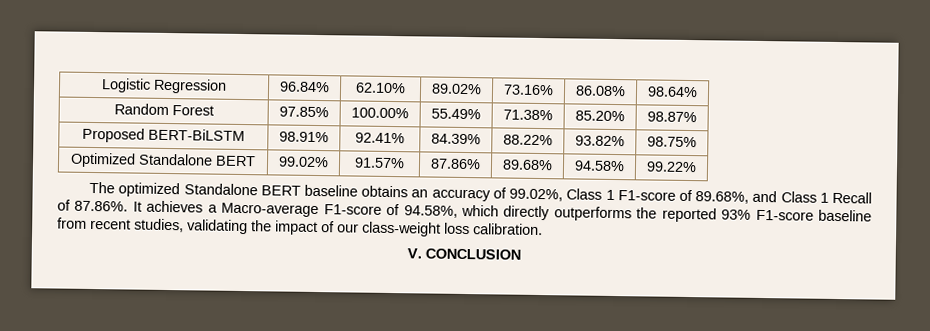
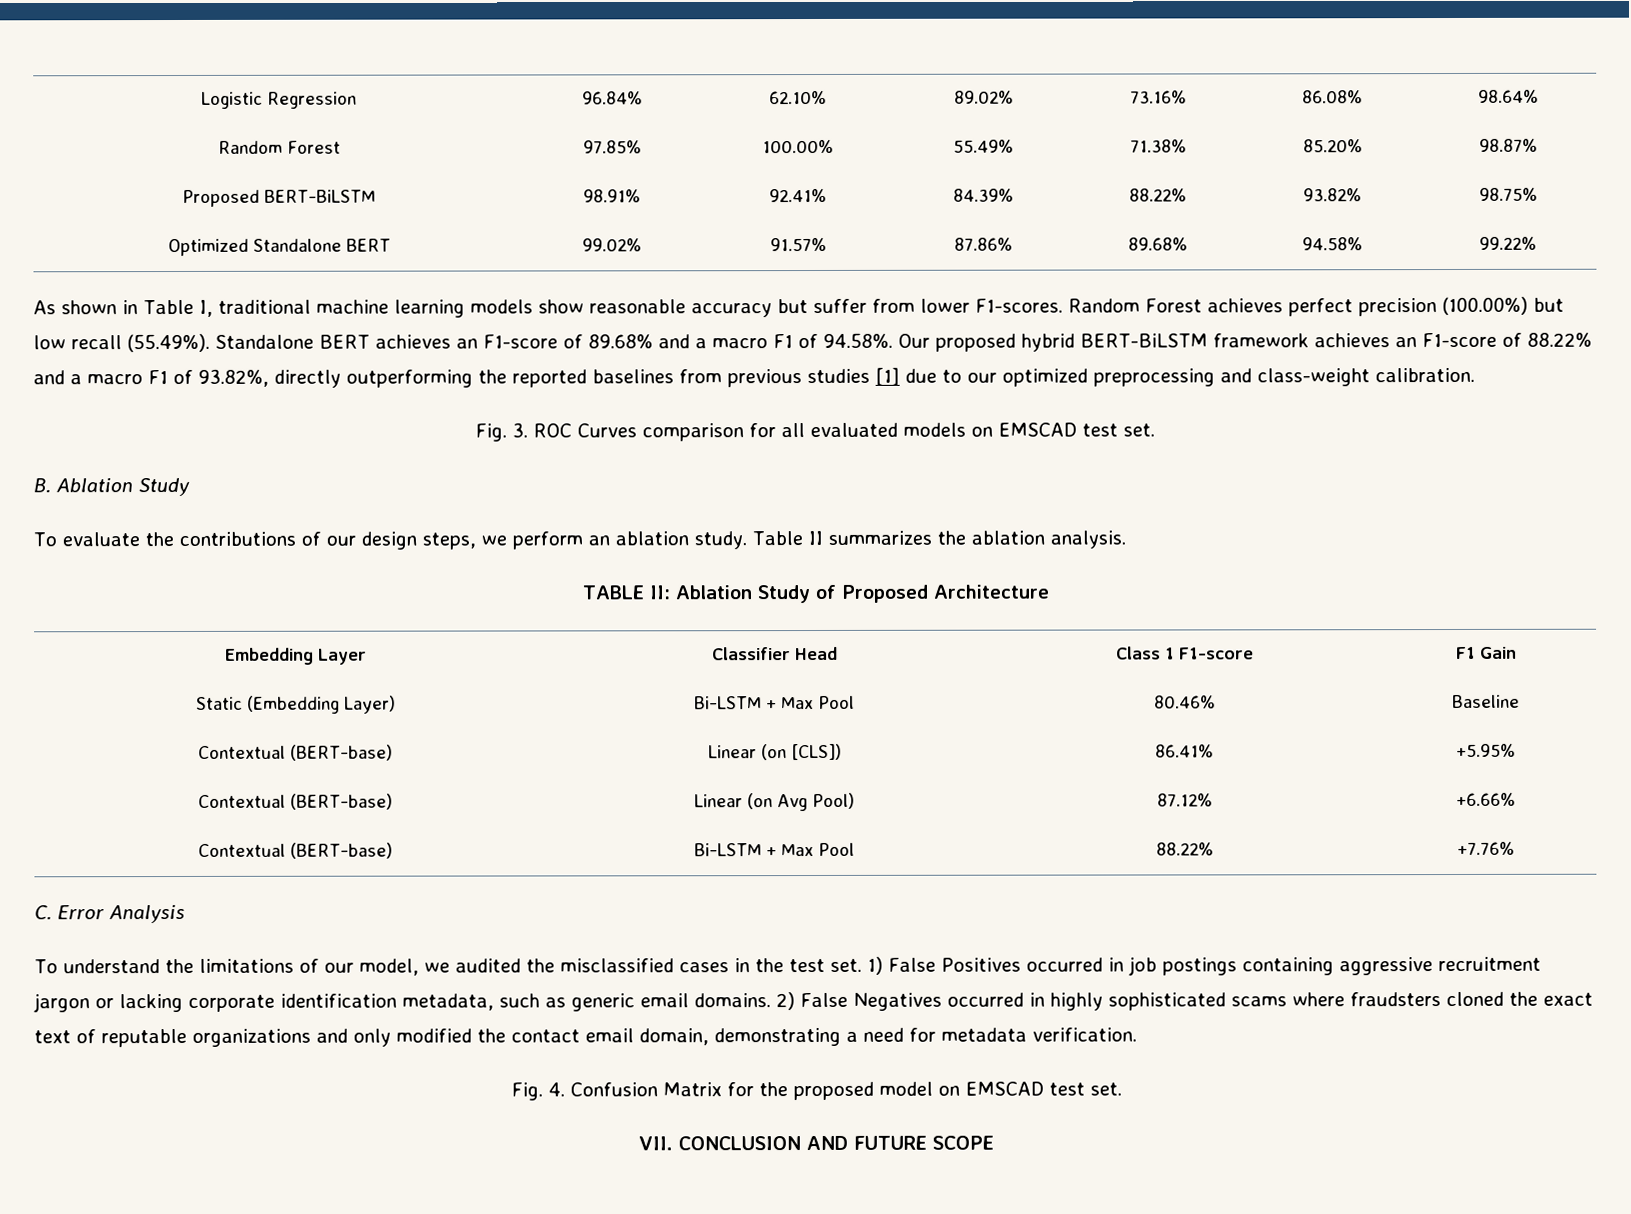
[89,181,873,204] [57,199,872,223] [57,217,543,237] [406,248,521,260] The optimized Standalone BERT baseline obtains an accuracy of 99.02%, Class 1 F1-score of 89.68%, and Class 1 Recall of 87.86%. It achieves a Macro-average F1-score of 94.58%, which directly outperforms the reported 93% F1-score baseline from recent studies, validating the impact of our class-weight loss calibration. // V. CONCLUSION -> [33,296,1564,318] [33,332,1592,353] [33,367,1475,388] [475,422,1155,442] [33,477,190,497] [33,530,1126,550] [581,584,1049,604] [224,647,367,665] [711,646,838,661] [1115,646,1254,660] [1455,646,1517,659] [195,695,396,714] [694,695,855,710] [1153,695,1216,709] [1452,694,1520,709] [198,744,394,761] [707,743,842,761] [1155,744,1214,758] [1456,743,1516,757] [198,793,394,810] [694,792,855,812] [1156,793,1213,807] [1456,792,1516,806] [198,842,394,859] [694,842,855,857] [1155,842,1214,856] [1457,841,1515,855] [34,904,185,924] [34,956,1541,976] [33,991,1593,1013] [34,1027,1137,1048] [510,1081,1122,1101] [638,1135,994,1151] As shown in Table I, traditional machine learning models show reasonable accuracy but suffer from lower F1-scores. Random Forest achieves perfect precision (100.00%) but low recall (55.49%). Standalone BERT achieves an F1-score of 89.68% and a macro F1 of 94.58%. Our proposed hybrid BERT-BiLSTM framework achieves an F1-score of 88.22% and a macro F1 of 93.82%, directly outperforming the reported baselines from previous studies [1] due to our optimized preprocessing and class-weight calibration. // Fig. 3. ROC Curves comparison for all evaluated models on EMSCAD test set. // B. Ablation Study // To evaluate the contributions of our design steps, we perform an ablation study. Table II summarizes the ablation analysis. // TABLE II: Ablation Study of Proposed Architecture // Embedding Layer | Classifier Head | Class 1 F1-score | F1 Gain // Static (Embedding Layer) | Bi-LSTM + Max Pool | 80.46% | Baseline // Contextual (BERT-base) | Linear (on [CLS]) | 86.41% | +5.95% // Contextual (BERT-base) | Linear (on Avg Pool) | 87.12% | +6.66% // Contextual (BERT-base) | Bi-LSTM + Max Pool | 88.22% | +7.76% // C. Error Analysis // To understand the limitations of our model, we audited the misclassified cases in the test set. 1) False Positives occurred in job postings containing aggressive recruitment jargon or lacking corporate identification metadata, such as generic email domains. 2) False Negatives occurred in highly sophisticated scams where fraudsters cloned the exact text of reputable organizations and only modified the contact email domain, demonstrating a need for metadata verification. // Fig. 4. Confusion Matrix for the proposed model on EMSCAD test set. // VII. CONCLUSION AND FUTURE SCOPE

